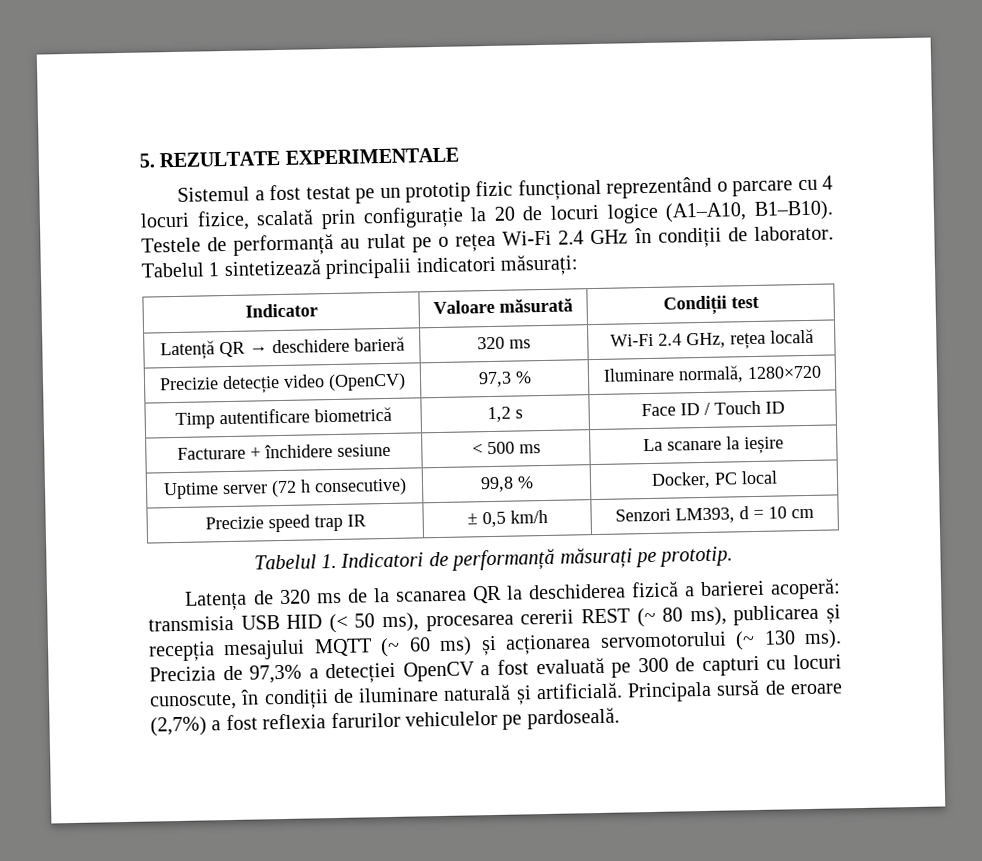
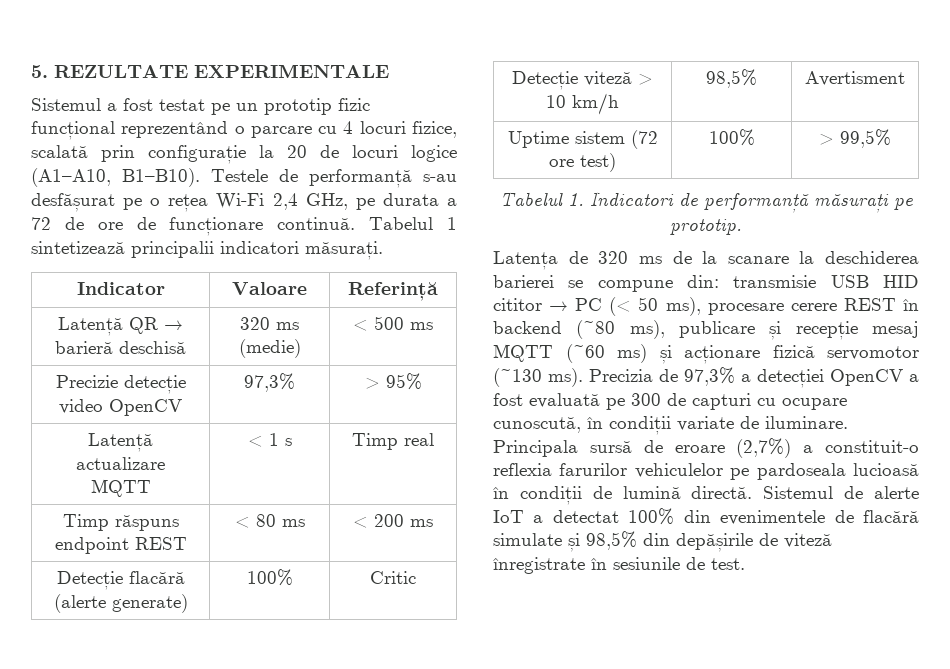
[340,233,406,249] au rulat -> [423,174,457,182] [31,193,115,212] s-au desfășurat
[558,225,835,248] 2.4 GHz în condiții de laborator. -> [272,193,457,210] [31,217,356,236] 2,4 GHz, pe durata a 72 de ore de funcționare continuă.
[500,254,579,276] măsurați: -> [305,241,383,260] măsurați.
[499,298,573,313] [662,295,759,316] măsurată | Condiții test -> [348,282,438,301] | Referință
[271,338,350,354] deschidere -> (183, 325) none
[477,336,531,350] [609,328,814,350] [159,372,406,395] [477,371,532,388] [602,365,822,384] [174,406,392,430] [487,406,523,423] [640,400,785,417] [177,443,391,460] [471,441,541,455] [643,436,784,455] [162,477,407,500] [479,476,534,493] [650,470,778,489] [204,514,366,533] [466,509,548,528] [615,506,814,524] | 320 ms | Wi-Fi 2.4 GHz, rețea locală // Precizie detecție video (OpenCV) | 97,3 % | Iluminare normală, 1280×720 // Timp autentificare biometrică | 1,2 s | Face ID / Touch ID // Facturare + închidere sesiune | < 500 ms | La scanare la ieșire // Uptime server (72 h consecutive) | 99,8 % | Docker, PC local // Precizie speed trap IR | ± 0,5 km/h | Senzori LM393, d = 10 cm -> [119,341,186,354] [240,317,299,330] [238,339,301,358] [353,316,433,331] [55,375,186,394] [59,399,182,416] [244,373,295,392] [364,373,422,390] [88,433,153,452] [76,457,165,470] [90,479,151,497] [247,433,292,447] [352,433,434,450] [62,514,179,531] [54,537,187,554] [234,514,305,528] [353,514,433,528] [56,571,185,590] [53,594,188,613] [246,569,293,586] [370,571,416,584] [512,71,653,90] [546,93,619,115] [706,69,757,88] [805,71,905,86] [507,130,658,149] [549,153,616,172] [708,129,755,146] [819,129,891,148] deschisă | 320 ms (medie) | < 500 ms // Precizie detecție video OpenCV | 97,3% | > 95% // Latență actualizare MQTT | < 1 s | Timp real // Timp răspuns endpoint REST | < 80 ms | < 200 ms // Detecție flacără (alerte generate) | 100% | Critic // Detecție viteză > 10 km/h | 98,5% | Avertisment // Uptime sistem (72 ore test) | 100% | > 99,5%
[395,578,842,604] [148,604,841,634] [148,630,796,662] scanarea QR la deschiderea fizică a barierei acoperă: transmisia USB HID (< 50 ms), procesarea cererii REST (~ 80 ms), publicarea și recepția mesajului MQTT (~ 60 ms) și acționarea servomotorului (~ 130 -> [727,251,919,264] [493,275,919,292] [493,297,919,316] [493,320,919,340] [493,344,919,364] [493,368,542,387] scanare la deschiderea barierei se compune din: transmisie USB HID cititor → PC (< 50 ms), procesare cerere REST în backend (~80 ms), publicare și recepție mesaj MQTT (~60 ms) și acționare fizică servomotor (~130
[792,654,842,670] [149,682,623,711] locuri cunoscute, în condiții de iluminare naturală și artificială. -> [782,398,847,410] [493,416,848,435] ocupare cunoscută, în condiții variate de iluminare.
[225,714,258,731] fost -> [825,440,919,453] constituit-o
[526,707,620,730] pardoseală. -> [756,463,919,480] [493,486,919,505] [493,508,919,525] [493,531,832,552] [493,557,745,574] pardoseala lucioasă în condiții de lumină directă. Sistemul de alerte IoT a detectat 100% din evenimentele de flacără simulate și 98,5% din depășirile de viteză înregistrate în sesiunile de test.

